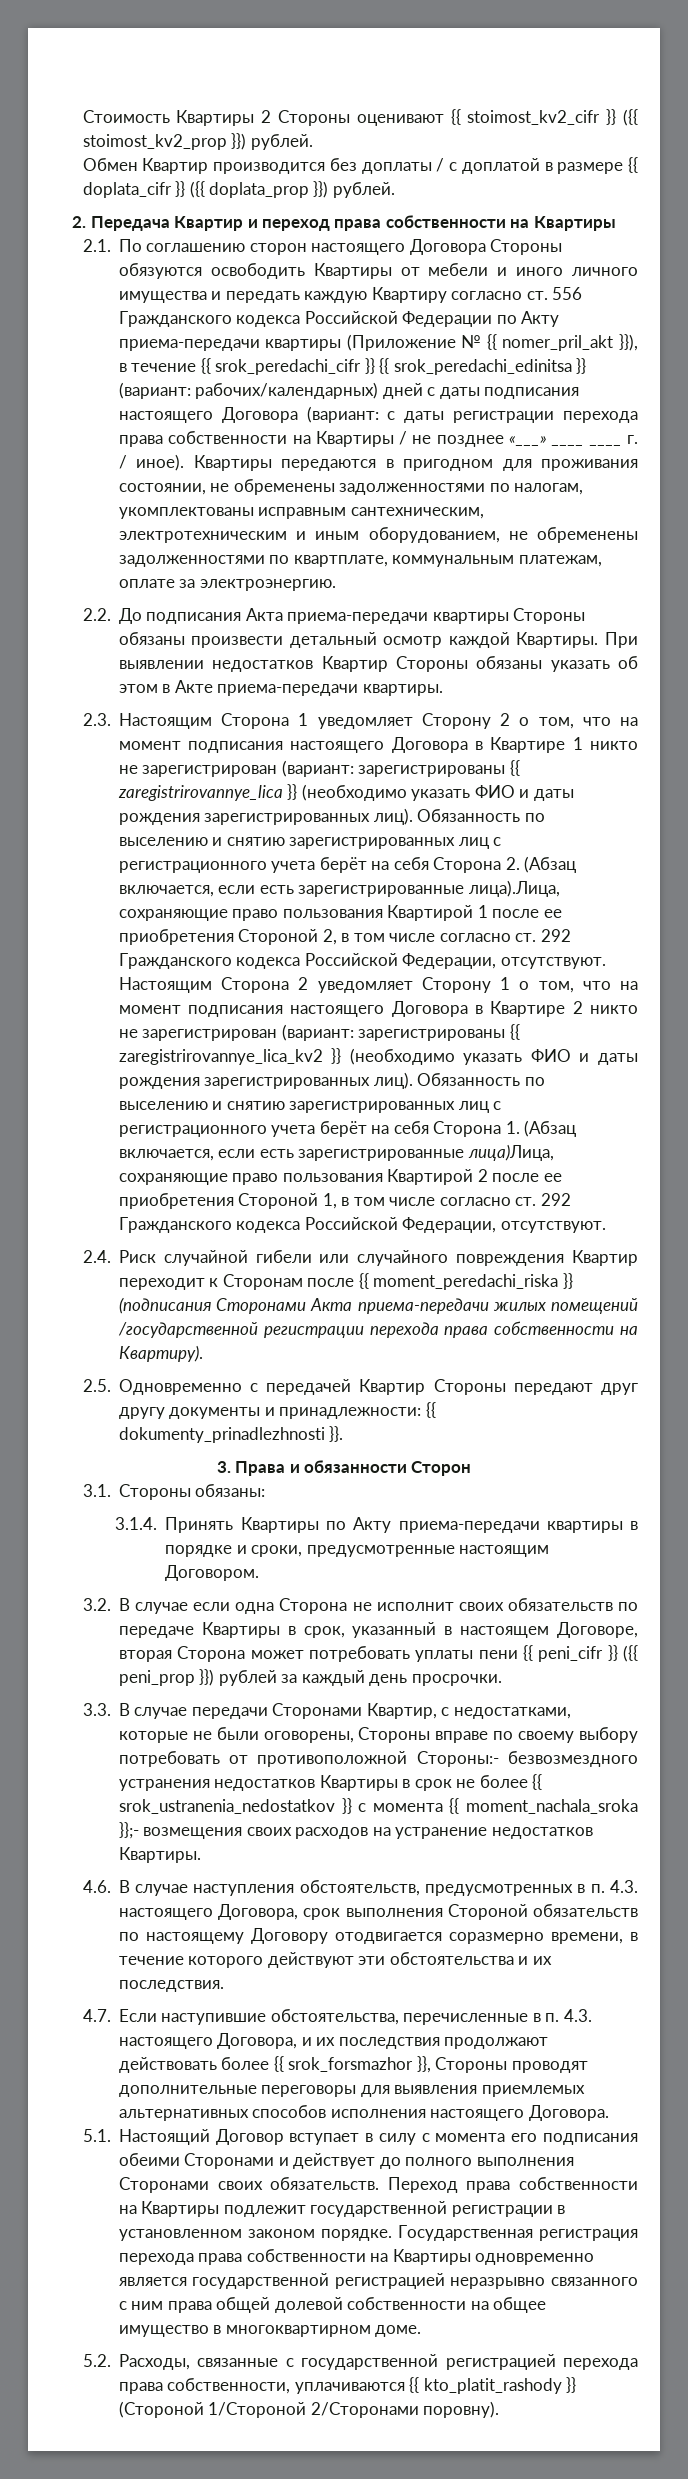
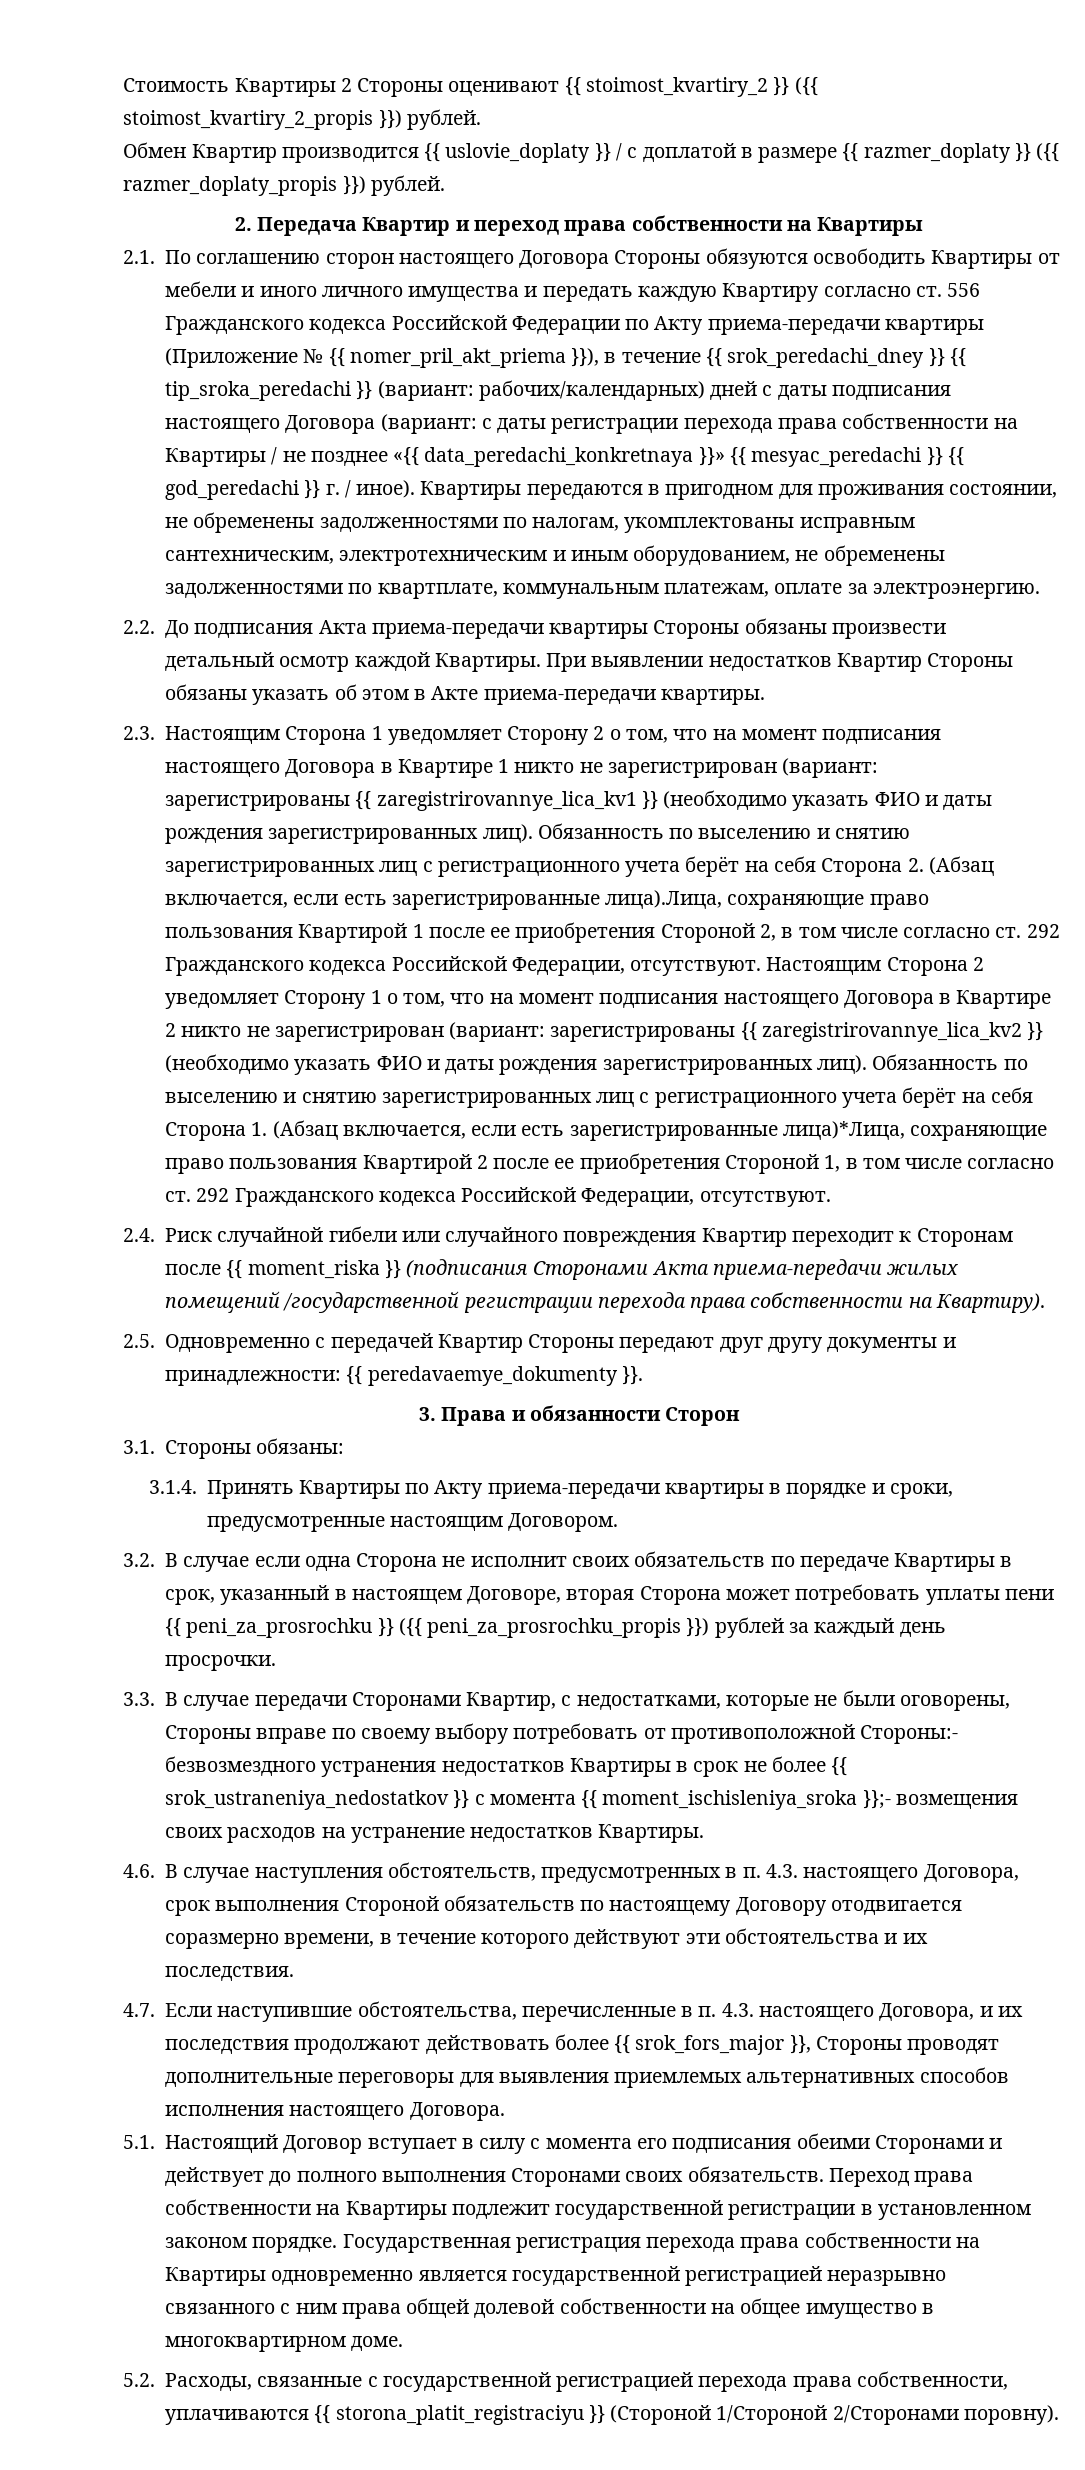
[467,109,639,126] [82,134,227,150] stoimost_kv2_cifr }} ({{ stoimost_kv2_prop -> [585,77,818,97] [123,110,374,130] stoimost_kvartiry_2 }} ({{ stoimost_kvartiry_2_propis
[329,158,432,174] без доплаты -> [424,143,611,163] {{ uslovie_doplaty }}
[82,181,309,198] doplata_cifr }} ({{ doplata_prop -> [863,143,1060,163] [123,176,338,196] razmer_doplaty }} ({{ razmer_doplaty_propis
[502,335,614,351] nomer_pril_akt -> [349,348,566,368] nomer_pril_akt_priema
[215,358,572,375] srok_peredachi_cifr }} {{ srok_peredachi_edinitsa -> [727,348,966,368] [165,381,352,401] srok_peredachi_dney }} {{ tip_sroka_peredachi
[509,436,622,446] «___» ____ ____ -> [393,447,964,467] [165,480,321,500] «{{ data_peredachi_konkretnaya }}» {{ mesyac_peredachi }} {{ god_peredachi }}
[117,785,283,801] zaregistrirovannye_lica -> [376,791,637,811] zaregistrirovannye_lica_kv1
[467,1144,554,1161] лица)Лица, -> [782,1121,905,1140] лица)*Лица,
[373,1274,559,1290] moment_peredachi_riska -> [247,1260,380,1279] moment_riska
[118,1427,325,1443] dokumenty_prinadlezhnosti -> [367,1366,618,1386] peredavaemye_dokumenty
[538,1645,639,1662] [118,1670,195,1686] peni_cifr }} ({{ peni_prop -> [186,1618,682,1638] peni_za_prosrochku }} ({{ peni_za_prosrochku_propis
[118,1799,335,1814] srok_ustranenia_nedostatkov -> [165,1790,450,1810] srok_ustraneniya_nedostatkov
[466,1799,638,1814] moment_nachala_sroka -> [602,1790,858,1810] moment_ischisleniya_sroka
[288,2057,414,2072] srok_forsmazhor -> [635,2035,785,2055] srok_fors_major
[423,2378,562,2394] kto_platit_rashody -> [335,2405,584,2425] storona_platit_registraciyu

